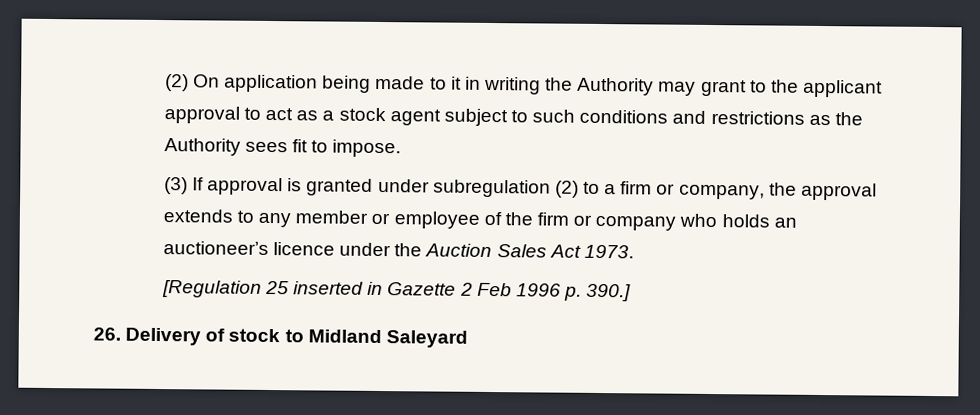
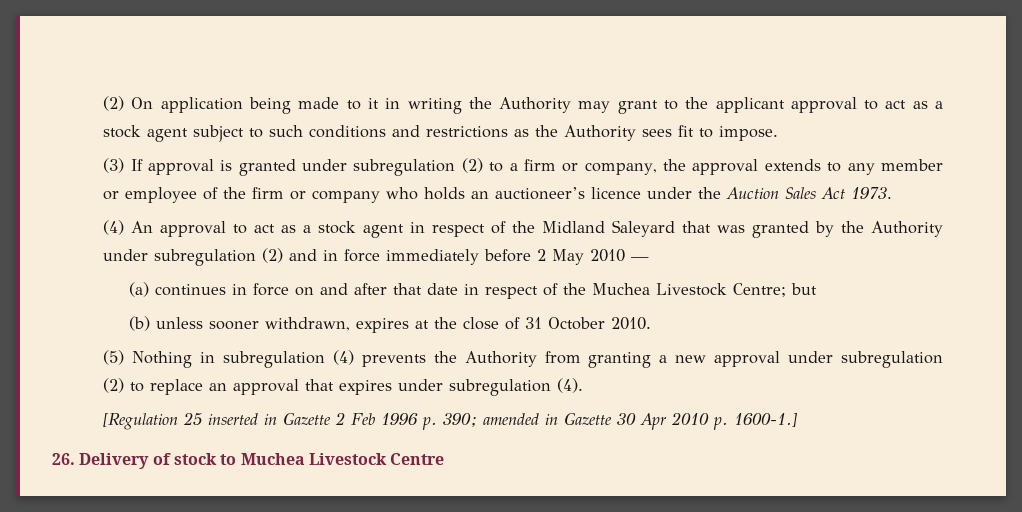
(634, 251) none -> [103,220,944,238] [103,248,650,266] [128,282,817,299] [128,316,651,333] [103,350,943,368] [103,378,584,396] // (4) An approval to act as a stock agent in respect of the Midland Saleyard that was granted by the Authority under subregulation (2) and in force immediately before 2 May 2010 — // (a) continues in force on and after that date in respect of the Muchea Livestock Centre; but // (b) unless sooner withdrawn, expires at the close of 31 October 2010. // (5) Nothing in subregulation (4) prevents the Authority from granting a new approval under subregulation (2) to replace an approval that expires under subregulation (4).
[586,283,632,302] 390.] -> [443,412,799,430] 390; amended in Gazette 30 Apr 2010 p. 1600-1.]
[307,329,468,348] Midland Saleyard -> [240,453,445,465] Muchea Livestock Centre

